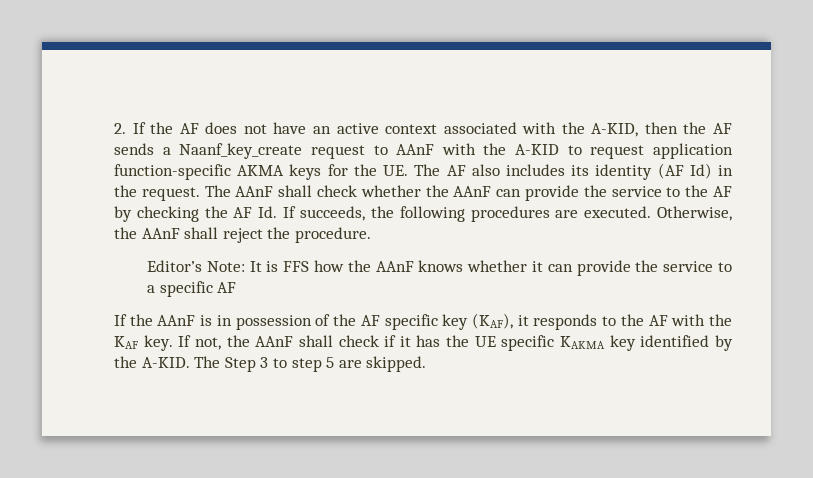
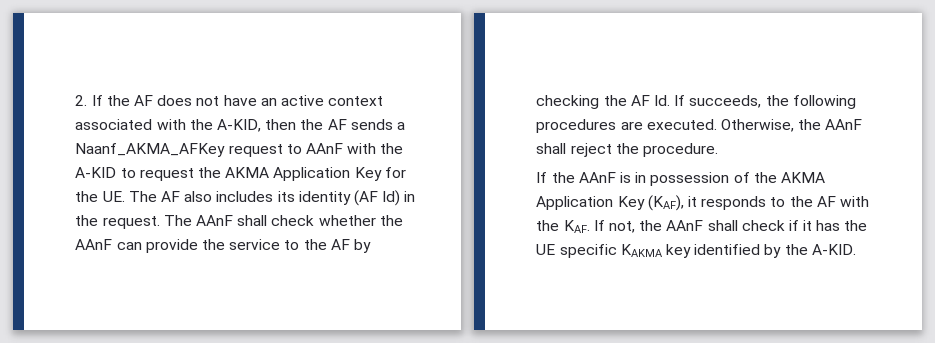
[179,143,303,159] Naanf_key_create -> [75,143,226,157] Naanf_AKMA_AFKey
[652,143,733,159] [113,164,322,180] application function-specific AKMA keys -> [198,167,382,181] the AKMA Application Key
[146,260,732,276] [146,281,237,297] // Editor’s Note: It is FFS how the AAnF knows whether it can provide the service to a specific AF -> (719, 150) none
[360,314,469,330] AF specific key -> [780,172,825,183] [536,196,645,210] AKMA Application Key
[113,335,173,351] KAF key. -> [563,220,590,233] KAF.
[194,356,427,372] The Step 3 to step 5 are skipped. -> (856, 249) none

